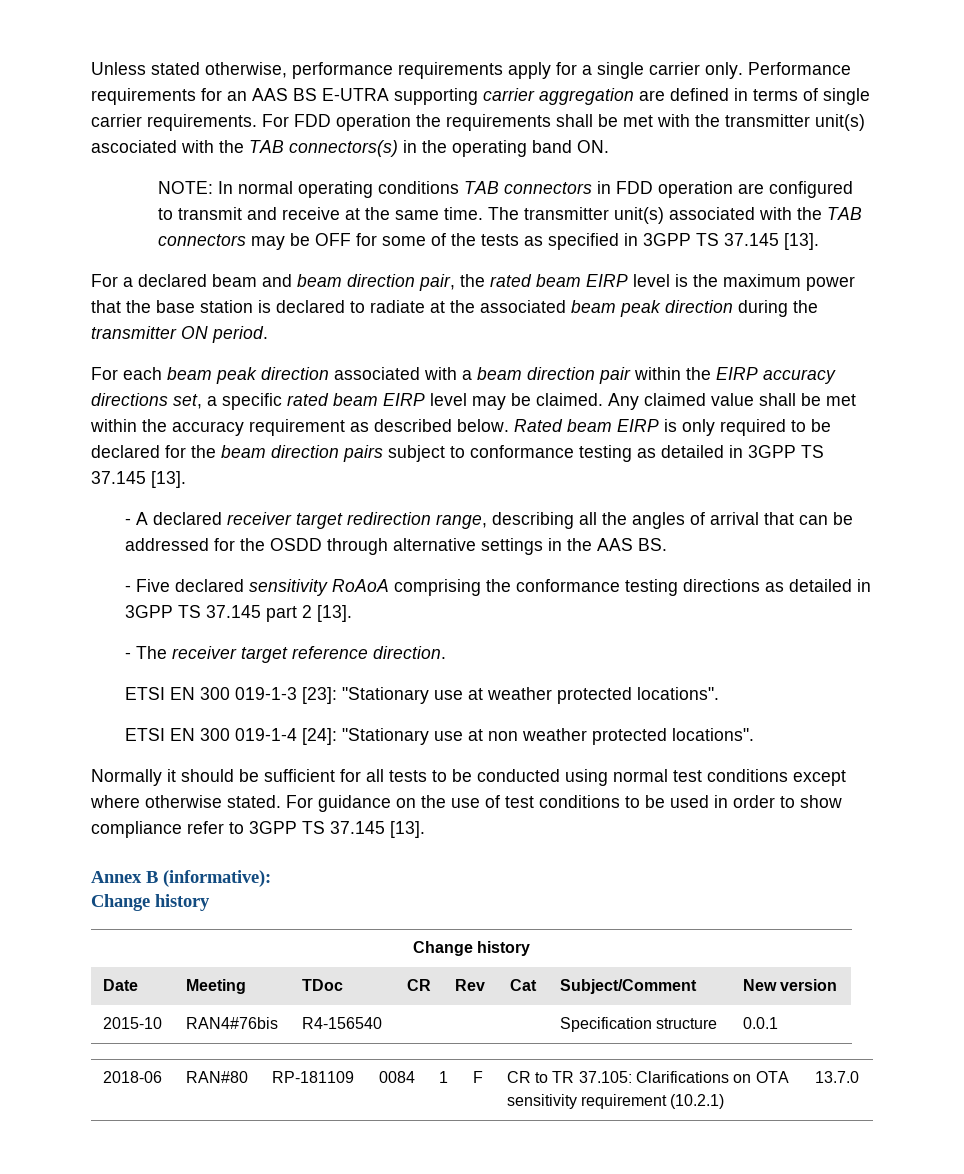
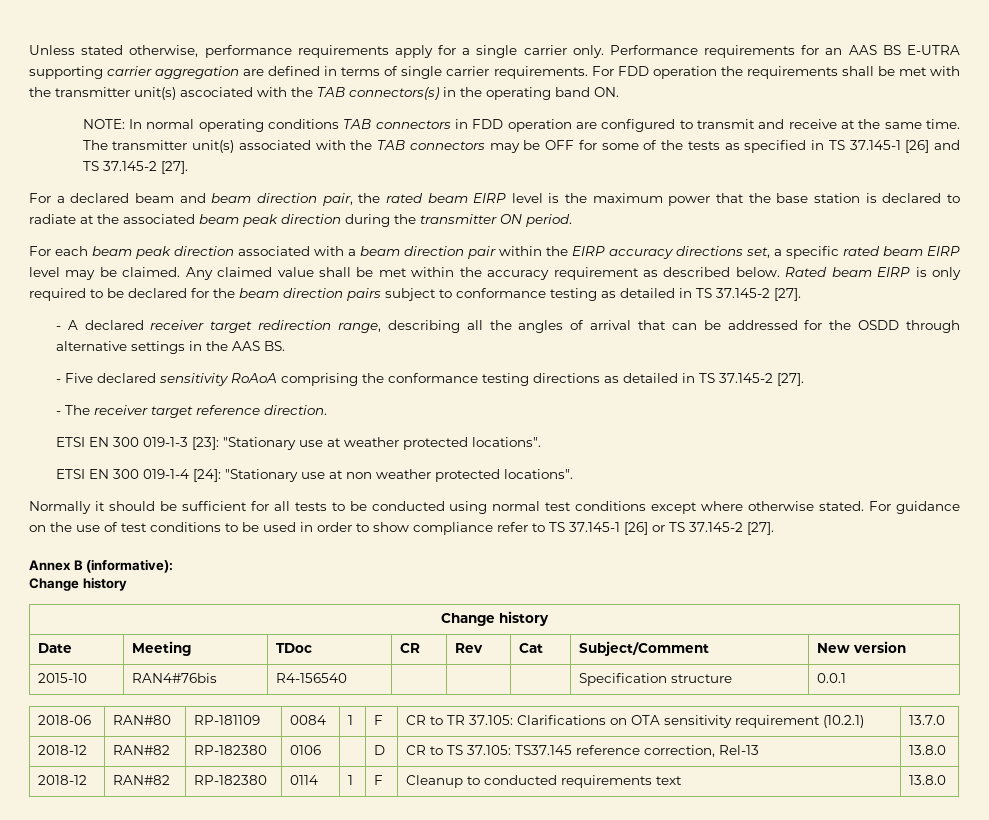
[643,233,820,250] 3GPP TS 37.145 [13]. -> [828,140,961,153] [82,161,188,174] TS 37.145-1 [26] and TS 37.145-2 [27].
[748,445,824,458] [91,471,186,488] 3GPP TS 37.145 [13]. -> [696,288,801,301] TS 37.145-2 [27].
[124,605,352,622] 3GPP TS 37.145 part 2 [13]. -> [698,373,804,386] TS 37.145-2 [27].
[249,821,425,838] 3GPP TS 37.145 [13]. -> [549,522,774,535] TS 37.145-1 [26] or TS 37.145-2 [27].
(859, 1077) none -> [38,745,88,755] [113,745,171,755] [194,745,268,755] [290,745,322,755] [374,745,386,755] [406,745,760,757] [909,745,947,755] [38,775,88,785] [113,775,171,785] [194,775,268,785] [290,775,319,785] [348,775,354,785] [374,775,384,785] [406,775,683,788] [909,775,947,785] // 2018-12 | RAN#82 | RP-182380 | 0106 | | D | CR to TS 37.105: TS37.145 reference correction, Rel-13 | 13.8.0 // 2018-12 | RAN#82 | RP-182380 | 0114 | 1 | F | Cleanup to conducted requirements text | 13.8.0

